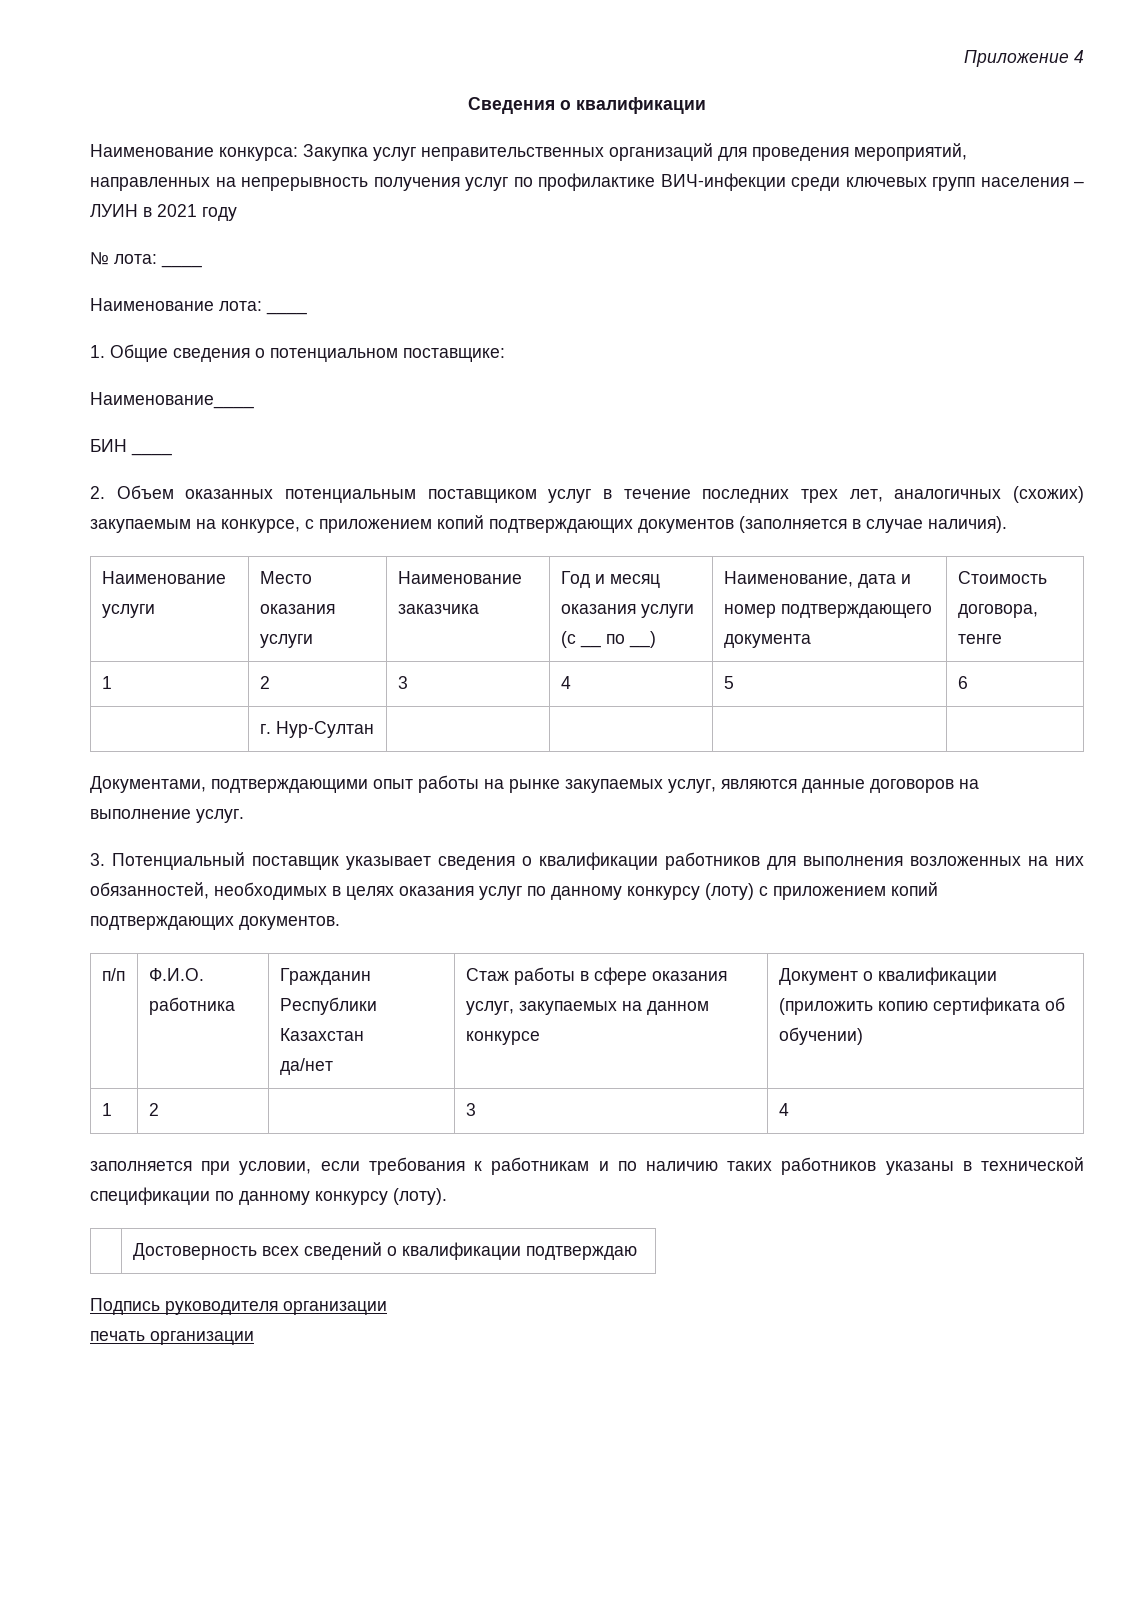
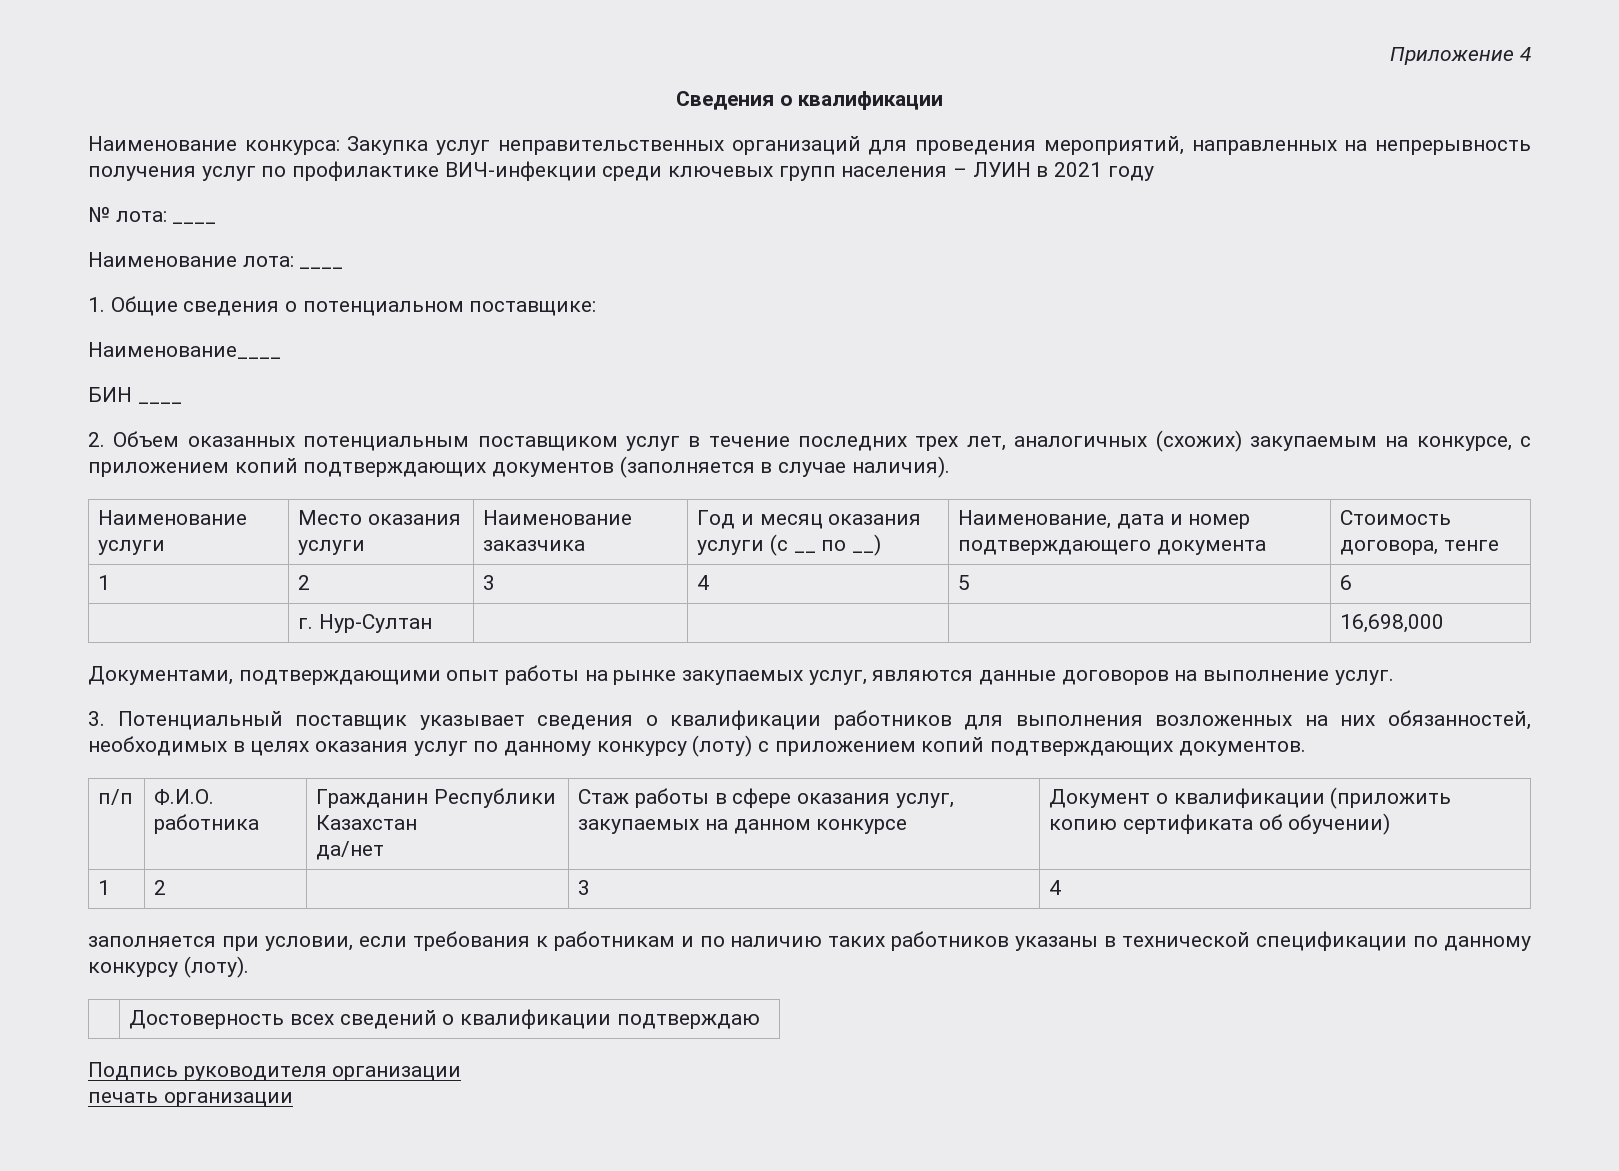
(374, 729) none -> [1340,614,1445,633] 16,698,000

